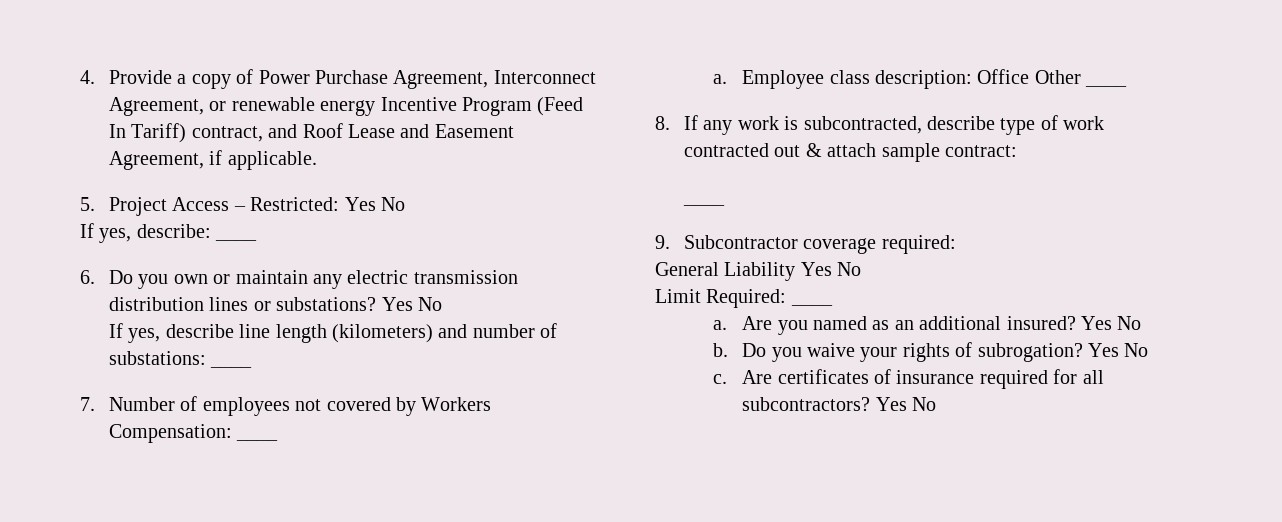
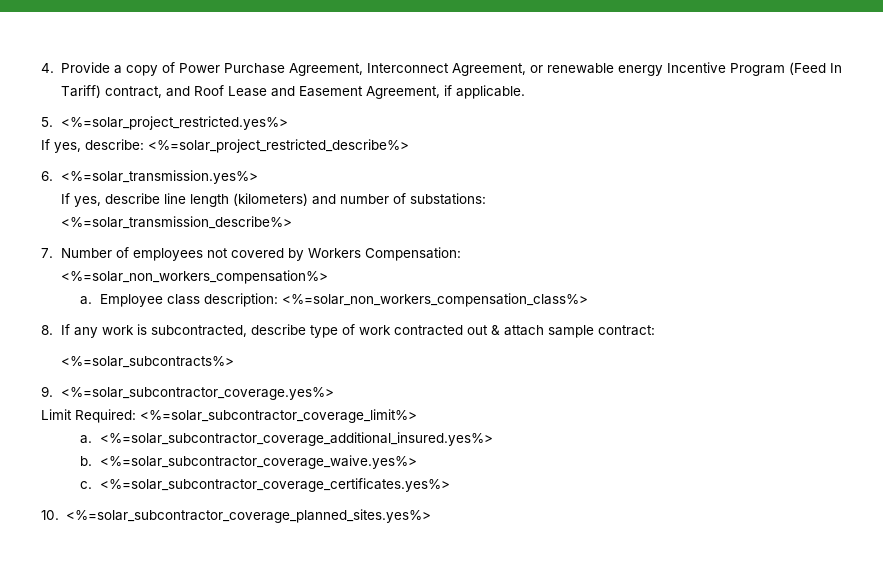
[109,197,406,216] Project Access – Restricted: Yes No -> [60,116,288,130] <%=solar_project_restricted.yes%>
[215,238,258,241] ____ -> [148,139,409,153] <%=solar_project_restricted_describe%>
[109,270,518,289] [109,297,443,311] Do you own or maintain any electric transmission distribution lines or substations? Yes No -> [60,170,258,184] <%=solar_transmission.yes%>
[210,365,253,368] ____ -> [60,216,292,229] // <%=solar_transmission_describe%>
[236,438,279,441] ____ -> [60,270,328,284] // <%=solar_non_workers_compensation%>
[977,69,1081,84] [1085,84,1128,87] Office Other ____ -> [281,293,588,307] <%=solar_non_workers_compensation_class%>
[683,203,726,206] ____ -> [60,356,234,368] <%=solar_subcontracts%>
[684,235,956,254] [655,262,862,281] Subcontractor coverage required: // General Liability Yes No -> [60,387,334,400] <%=solar_subcontractor_coverage.yes%>
[790,303,833,306] [713,316,1142,335] [713,342,1149,362] [713,369,1104,389] [742,397,936,411] ____ // a. Are you named as an additional insured? Yes No // b. Do you waive your rights of subrogation? Yes No // c. Are certificates of insurance required for all subcontractors? Yes No -> [140,409,417,423] [80,432,493,446] [80,455,417,469] [80,478,450,492] [41,509,431,523] <%=solar_subcontractor_coverage_limit%> // a. <%=solar_subcontractor_coverage_additional_insured.yes%> // b. <%=solar_subcontractor_coverage_waive.yes%> // c. <%=solar_subcontractor_coverage_certificates.yes%> // 10. <%=solar_subcontractor_coverage_planned_sites.yes%>

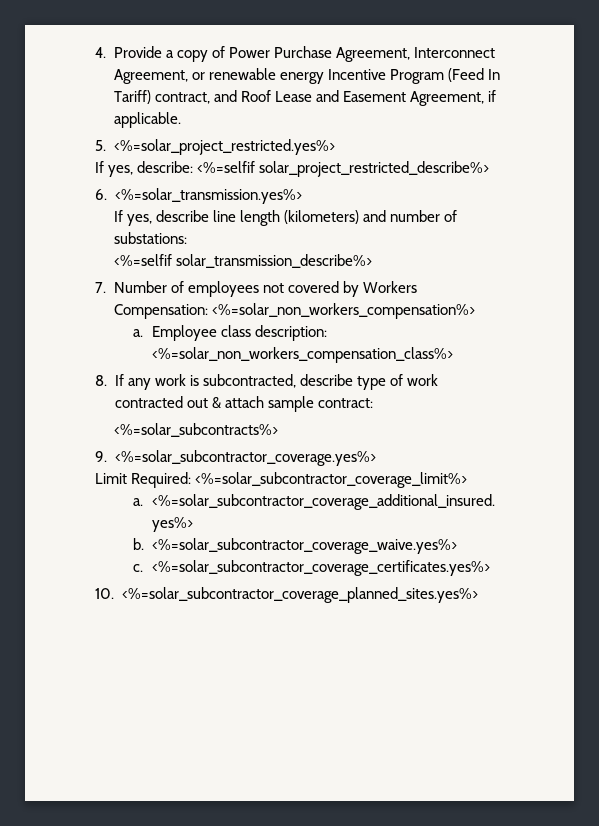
[148,139,409,153] <%=solar_project_restricted_describe%> -> [197,161,490,177] <%=selfif solar_project_restricted_describe%>
[60,216,292,229] <%=solar_transmission_describe%> -> [113,254,373,268] <%=selfif solar_transmission_describe%>
(461, 254) // -> (208, 311) none

